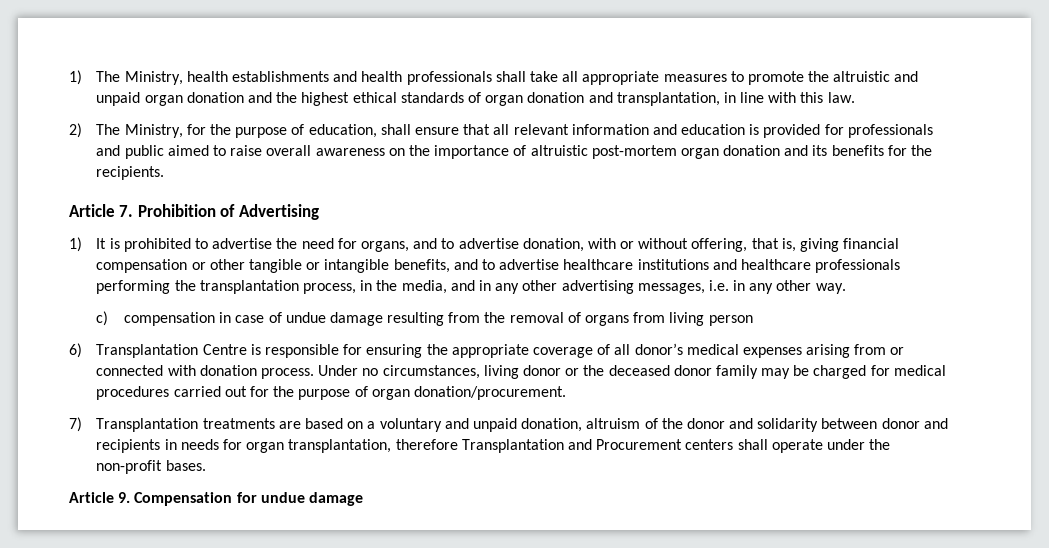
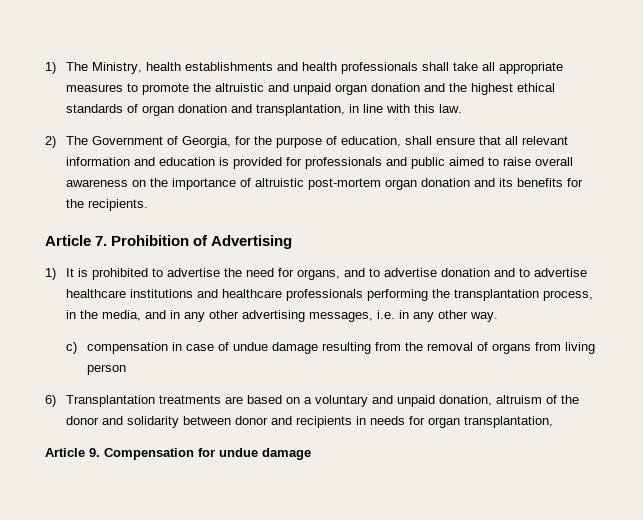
[124,124,183,138] Ministry, -> [92,136,232,148] Government of Georgia,
[522,238,900,252] [96,259,450,273] donation, with or without offering, that is, giving financial compensation or other tangible or intangible benefits, -> [441,268,491,277] donation
[202,343,905,358] [96,365,946,379] [96,386,566,400] [69,417,199,432] Centre is responsible for ensuring the appropriate coverage of all donor’s medical expenses arising from or connected with donation process. Under no circumstances, living donor or the deceased donor family may be charged for medical procedures carried out for the purpose of organ donation/procurement. // 7) Transplantation -> (156, 401) none
[395,439,891,453] [96,460,206,474] therefore Transplantation and Procurement centers shall operate under the non-profit bases. -> (554, 422) none

